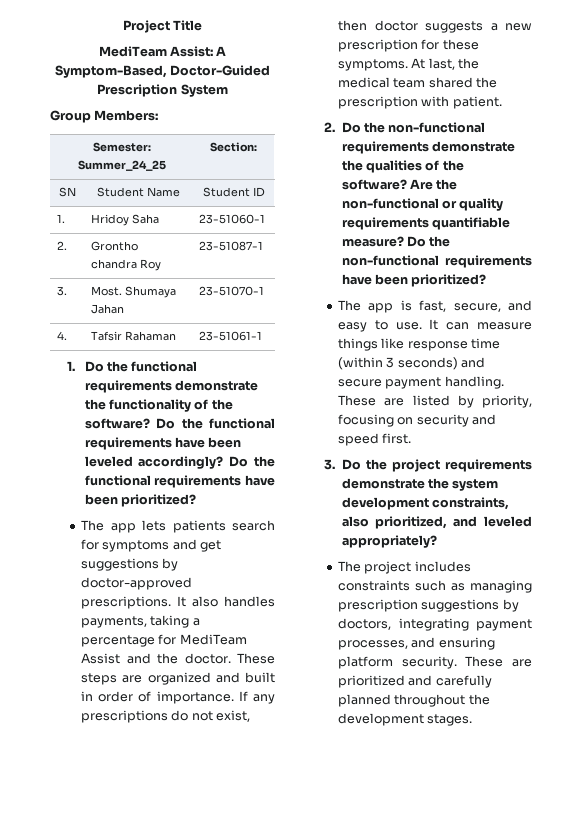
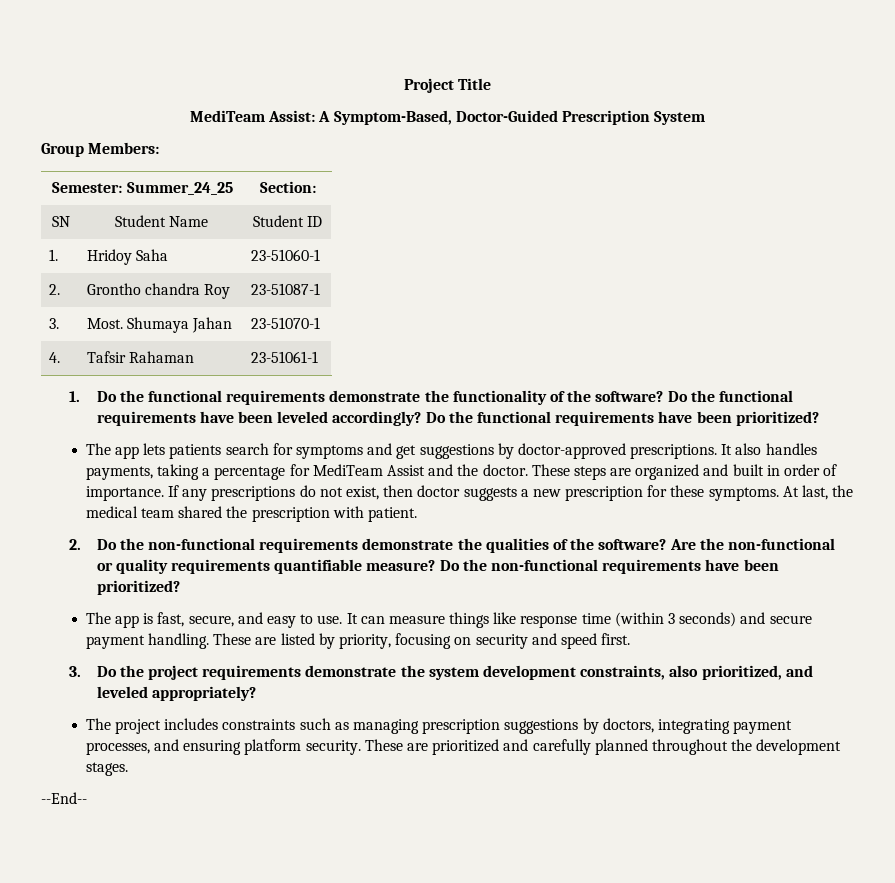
(473, 720) none -> [41,792,87,804] // --End--

